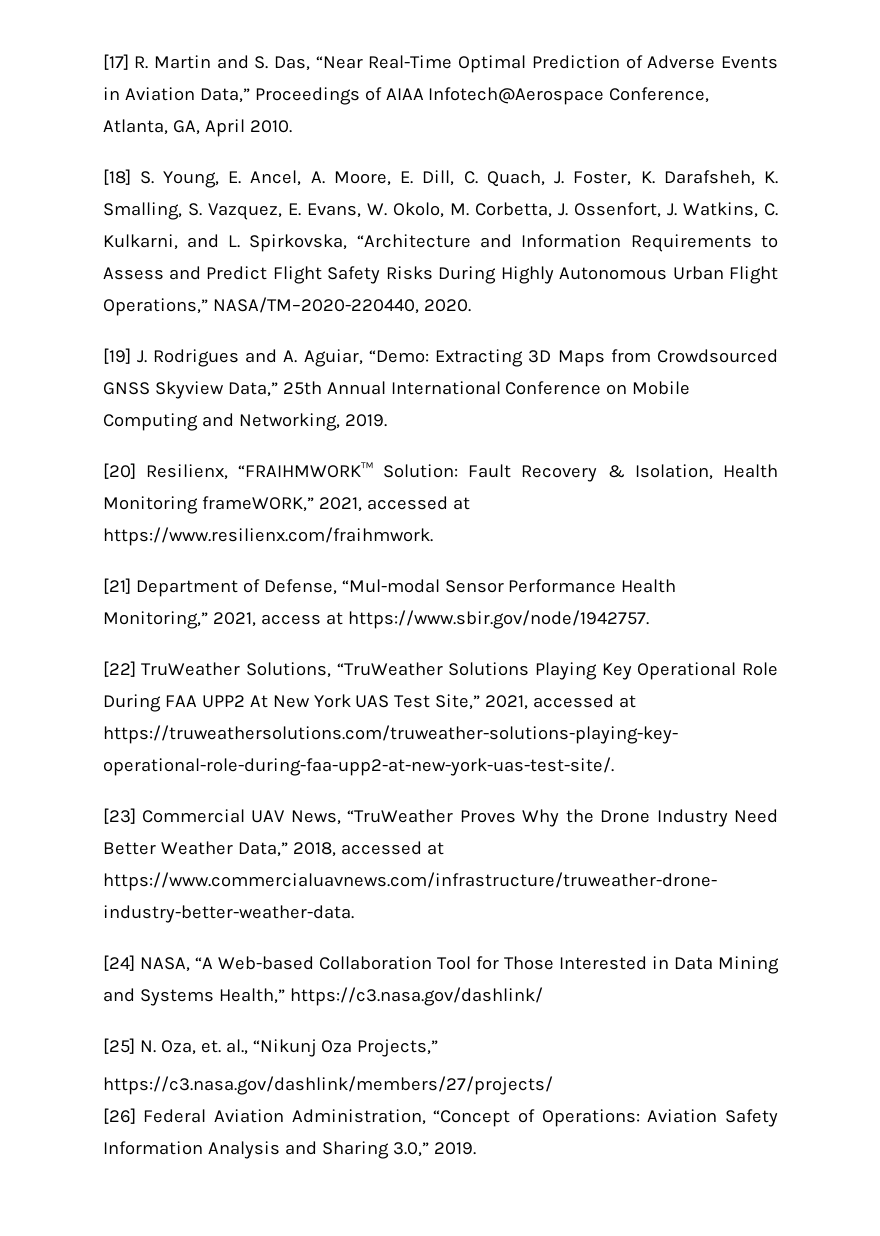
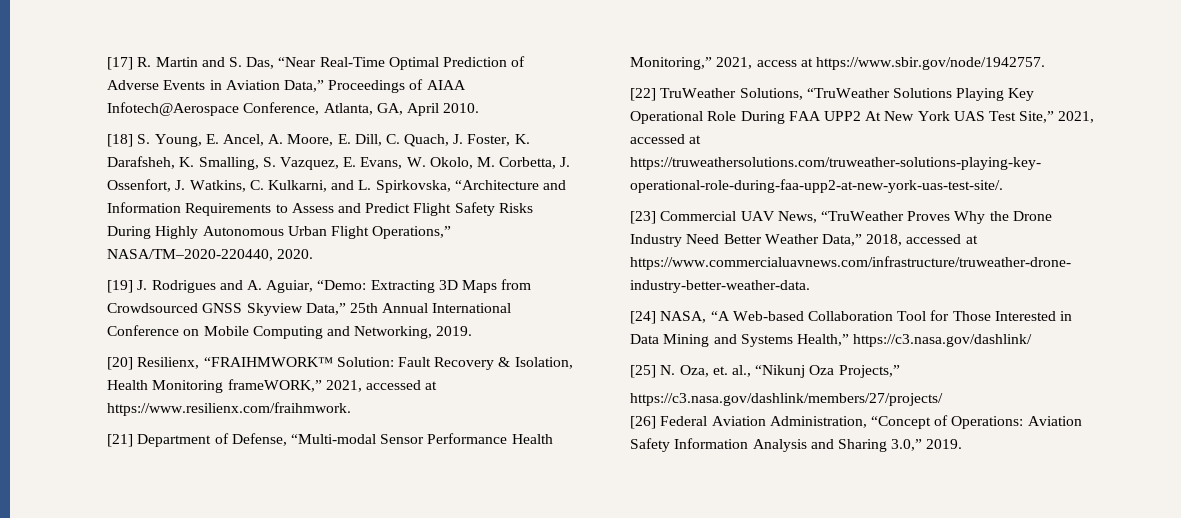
[341,579,440,593] “Mul-modal -> [290,434,376,444] “Multi-modal

